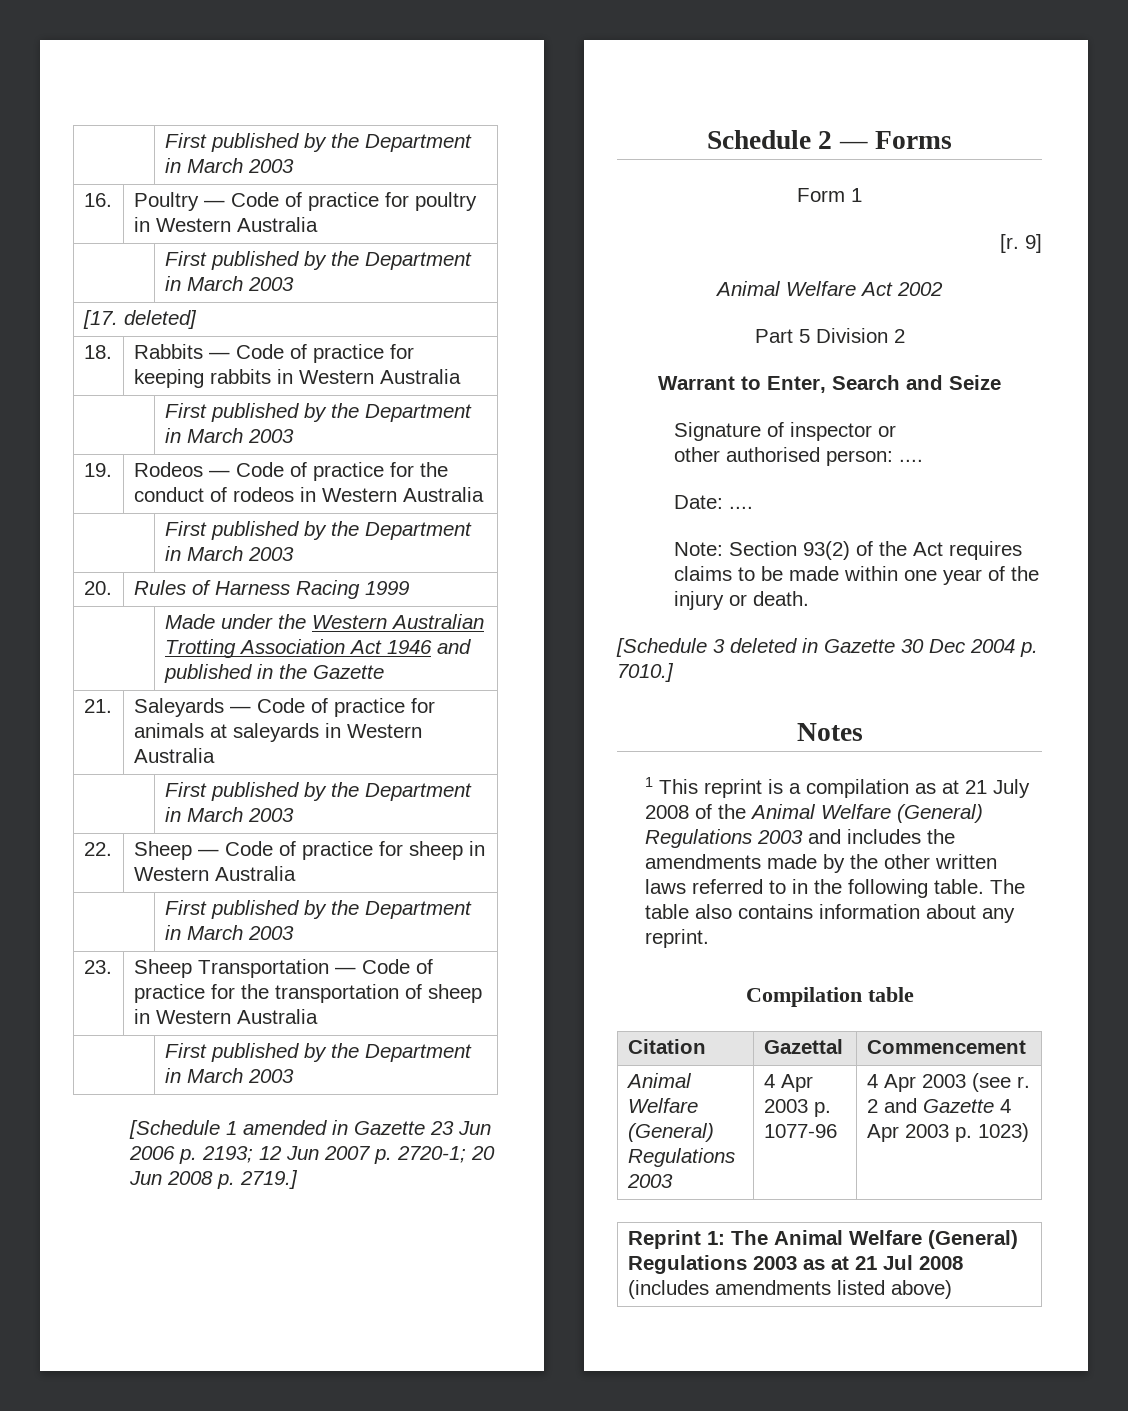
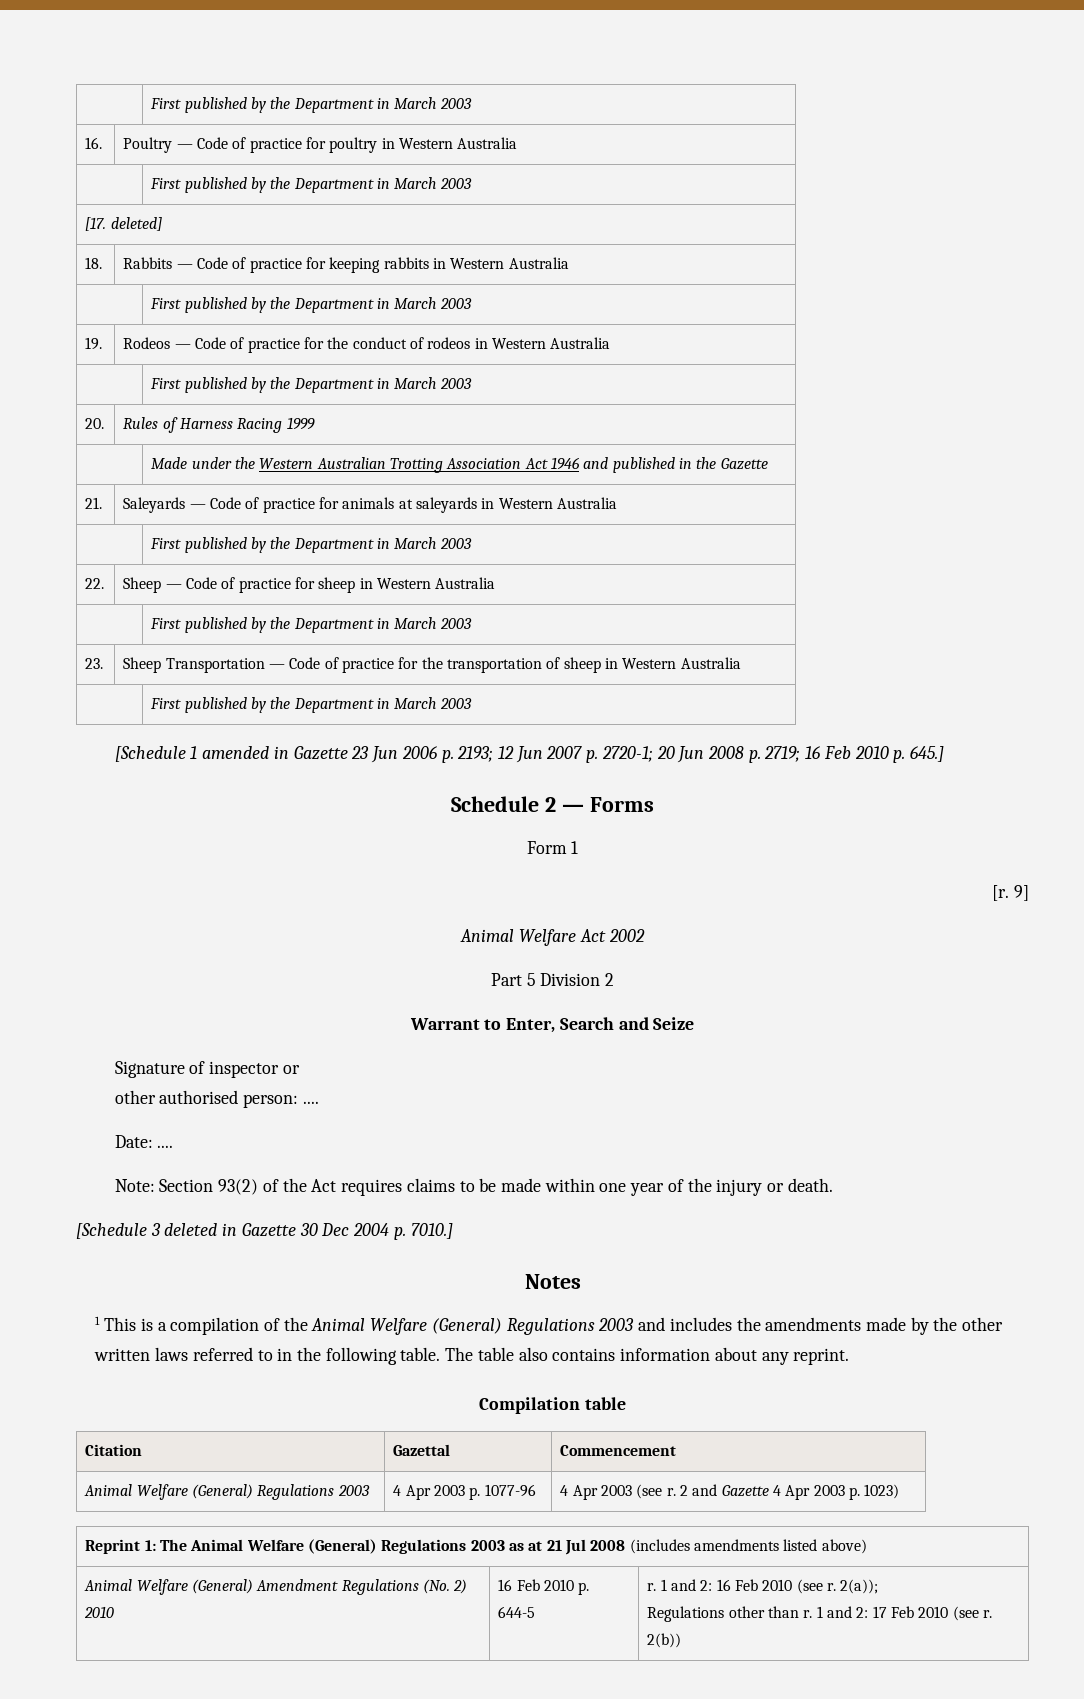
[239,1170,298,1189] 2719.] -> [764,746,945,763] 2719; 16 Feb 2010 p. 645.]
[704,779,763,798] reprint -> (137, 1324) none
[915,779,1031,798] [645,805,690,819] as at 21 July 2008 -> (260, 1326) none
(952, 1289) none -> [84,1579,468,1595] [84,1606,115,1618] [498,1579,590,1595] [498,1606,536,1618] [647,1579,879,1594] [647,1606,992,1622] [647,1633,682,1648] // Animal Welfare (General) Amendment Regulations (No. 2) 2010 | 16 Feb 2010 p. 644-5 | r. 1 and 2: 16 Feb 2010 (see r. 2(a)); // Regulations other than r. 1 and 2: 17 Feb 2010 (see r. 2(b))

